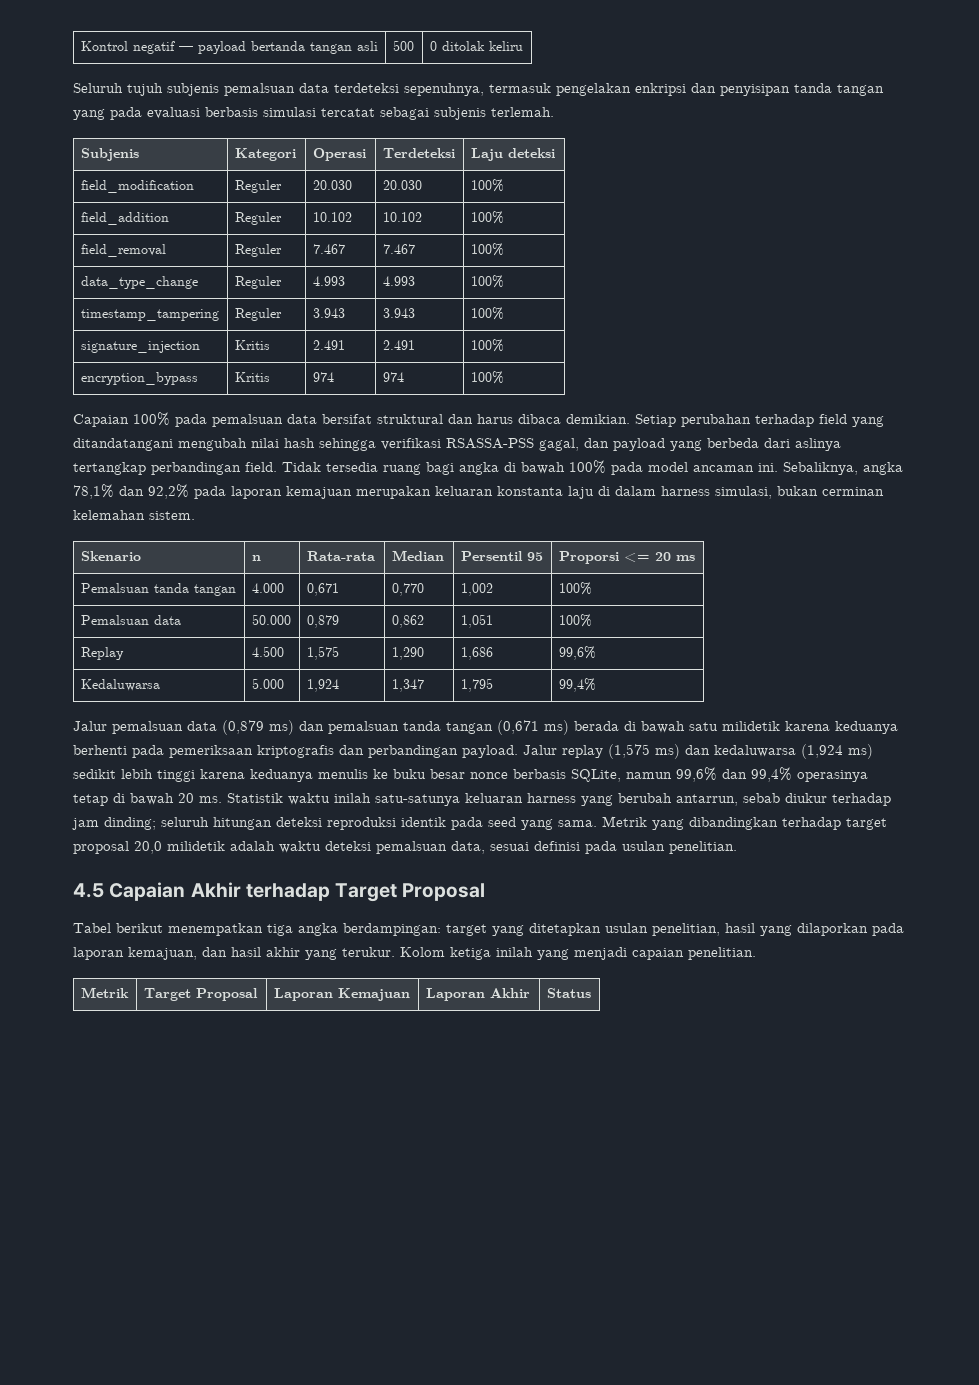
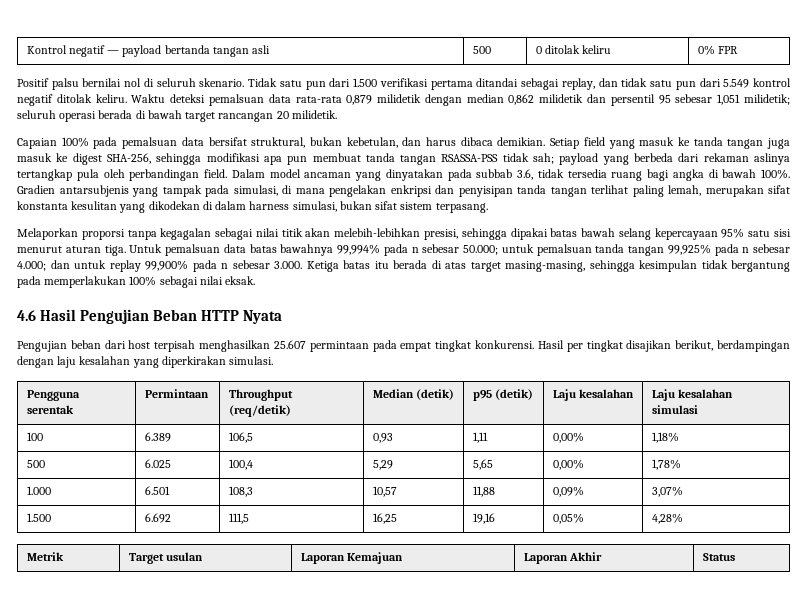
[73,83,884,96] [73,107,554,120] [80,148,139,161] [234,148,296,161] [312,148,366,161] [382,148,455,158] [470,148,555,161] [80,180,194,193] [234,180,282,193] [312,180,352,190] [382,180,422,190] [470,179,504,192] [80,212,169,225] [234,212,282,225] [312,212,352,222] [382,212,422,222] [470,211,504,224] [80,244,166,257] [234,244,282,257] [312,244,345,254] [382,244,415,254] [470,243,504,256] [80,276,198,289] [234,276,282,289] [312,276,345,286] [382,276,415,286] [470,275,504,288] [80,309,219,321] [234,308,282,321] [312,308,345,318] [382,308,415,318] [470,307,504,320] [80,341,200,353] [234,340,270,350] [312,340,345,350] [382,340,415,350] [470,339,504,352] [80,372,198,385] [234,372,270,382] [312,372,334,382] [382,372,404,382] [470,371,504,384] // Seluruh tujuh subjenis pemalsuan data terdeteksi sepenuhnya, termasuk pengelakan enkripsi dan penyisipan tanda tangan yang pada evaluasi berbasis simulasi tercatat sebagai subjenis terlemah. // Subjenis | Kategori | Operasi | Terdeteksi | Laju deteksi // field_modification | Reguler | 20.030 | 20.030 | 100% // field_addition | Reguler | 10.102 | 10.102 | 100% // field_removal | Reguler | 7.467 | 7.467 | 100% // data_type_change | Reguler | 4.993 | 4.993 | 100% // timestamp_tampering | Reguler | 3.943 | 3.943 | 100% // signature_injection | Kritis | 2.491 | 2.491 | 100% // encryption_bypass | Kritis | 974 | 974 | 100% -> [697,45,738,55] [17,78,792,90] [17,94,790,106] [17,110,337,122] | 0% FPR // Positif palsu bernilai nol di seluruh skenario. Tidak satu pun dari 1.500 verifikasi pertama ditandai sebagai replay, dan tidak satu pun dari 5.549 kontrol negatif ditolak keliru. Waktu deteksi pemalsuan data rata-rata 0,879 milidetik dengan median 0,862 milidetik dan persentil 95 sebesar 1,051 milidetik; seluruh operasi berada di bawah target rancangan 20 milidetik.
[377,414,443,424] struktural -> [251,137,398,148] struktural, bukan kebetulan,
[681,414,884,427] [73,438,609,451] perubahan terhadap field yang ditandatangani mengubah nilai hash sehingga verifikasi RSASSA-PSS gagal, dan -> [583,137,791,149] [17,153,555,165] field yang masuk ke tanda tangan juga masuk ke digest SHA-256, sehingga modifikasi apa pun membuat tanda tangan RSASSA-PSS tidak sah;
(790, 443) none -> [703,153,749,162] rekaman
[151,462,321,475] perbandingan field. Tidak -> [76,169,564,181] pula oleh perbandingan field. Dalam model ancaman yang dinyatakan pada subbab 3.6, tidak
[569,460,903,475] [73,484,594,499] 100% pada model ancaman ini. Sebaliknya, angka 78,1% dan 92,2% pada laporan kemajuan merupakan keluaran konstanta laju -> [761,169,790,179] [17,185,790,197] [17,201,200,213] 100%. Gradien antarsubjenis yang tampak pada simulasi, di mana pengelakan enkripsi dan penyisipan tanda tangan terlihat paling lemah, merupakan sifat konstanta kesulitan yang dikodekan
[822,487,884,496] [73,510,195,520] [80,551,141,561] [251,555,261,561] [306,551,375,561] [391,550,444,561] [460,551,543,561] [558,551,695,564] [80,583,236,596] [251,583,284,593] [306,583,339,596] [391,583,424,596] [460,583,493,596] [558,582,592,595] [80,615,181,625] [251,614,291,625] [306,615,339,628] [391,615,424,628] [460,614,493,628] [558,614,592,627] [80,647,124,660] [251,646,284,657] [306,646,339,660] [391,647,424,660] [460,647,493,660] [558,646,596,660] [80,679,160,691] [251,678,284,689] [306,679,339,692] [391,679,424,692] [460,678,493,692] [558,678,596,692] [73,720,898,735] [73,744,873,759] [73,767,868,782] [73,793,891,806] [72,816,887,830] [73,841,737,854] [73,882,486,902] [73,923,904,936] [73,947,756,960] cerminan kelemahan sistem. // Skenario | n | Rata-rata | Median | Persentil 95 | Proporsi <= 20 ms // Pemalsuan tanda tangan | 4.000 | 0,671 | 0,770 | 1,002 | 100% // Pemalsuan data | 50.000 | 0,879 | 0,862 | 1,051 | 100% // Replay | 4.500 | 1,575 | 1,290 | 1,686 | 99,6% // Kedaluwarsa | 5.000 | 1,924 | 1,347 | 1,795 | 99,4% // Jalur pemalsuan data (0,879 ms) dan pemalsuan tanda tangan (0,671 ms) berada di bawah satu milidetik karena keduanya berhenti pada pemeriksaan kriptografis dan perbandingan payload. Jalur replay (1,575 ms) dan kedaluwarsa (1,924 ms) sedikit lebih tinggi karena keduanya menulis ke buku besar nonce berbasis SQLite, namun 99,6% dan 99,4% operasinya tetap di bawah 20 ms. Statistik waktu inilah satu-satunya keluaran harness yang berubah antarrun, sebab diukur terhadap jam dinding; seluruh hitungan deteksi reproduksi identik pada seed yang sama. Metrik yang dibandingkan terhadap target proposal 20,0 milidetik adalah waktu deteksi pemalsuan data, sesuai definisi pada usulan penelitian. // 4.5 Capaian Akhir terhadap Target Proposal // Tabel berikut menempatkan tiga angka berdampingan: target yang ditetapkan usulan penelitian, hasil yang dilaporkan pada laporan kemajuan, dan hasil akhir yang terukur. Kolom ketiga inilah yang menjadi capaian penelitian. -> [375,201,488,213] [17,228,792,240] [17,244,790,256] [17,260,790,272] [17,276,256,288] [17,309,283,324] [17,340,791,352] [17,356,274,368] [26,390,80,401] [26,405,74,414] [144,389,209,398] [228,389,293,401] [228,405,291,417] [372,389,454,400] [472,389,533,401] [552,389,634,401] [651,389,733,401] [651,405,698,414] [26,432,43,441] [144,432,171,442] [228,432,253,443] [372,433,393,443] [472,432,488,443] [552,432,584,443] [651,432,679,443] [26,460,45,468] [144,459,171,468] [228,459,253,470] [372,460,393,470] [472,459,493,470] [552,459,584,470] [651,459,681,470] [26,486,51,495] [144,486,170,495] [228,486,253,497] [372,486,397,497] [472,486,495,497] [552,486,584,497] [651,486,683,497] [26,513,51,522] [144,513,171,523] [228,513,249,524] [372,513,397,524] [472,513,495,524] [552,513,584,524] [651,513,683,524] sifat sistem terpasang. // Melaporkan proporsi tanpa kegagalan sebagai nilai titik akan melebih-lebihkan presisi, sehingga dipakai batas bawah selang kepercayaan 95% satu sisi menurut aturan tiga. Untuk pemalsuan data batas bawahnya 99,994% pada n sebesar 50.000; untuk pemalsuan tanda tangan 99,925% pada n sebesar 4.000; dan untuk replay 99,900% pada n sebesar 3.000. Ketiga batas itu berada di atas target masing-masing, sehingga kesimpulan tidak bergantung pada memperlakukan 100% sebagai nilai eksak. // 4.6 Hasil Pengujian Beban HTTP Nyata // Pengujian beban dari host terpisah menghasilkan 25.607 permintaan pada empat tingkat konkurensi. Hasil per tingkat disajikan berikut, berdampingan dengan laju kesalahan yang diperkirakan simulasi. // Pengguna serentak | Permintaan | Throughput (req/detik) | Median (detik) | p95 (detik) | Laju kesalahan | Laju kesalahan simulasi // 100 | 6.389 | 106,5 | 0,93 | 1,11 | 0,00% | 1,18% // 500 | 6.025 | 100,4 | 5,29 | 5,65 | 0,00% | 1,78% // 1.000 | 6.501 | 108,3 | 10,57 | 11,88 | 0,09% | 3,07% // 1.500 | 6.692 | 111,5 | 16,25 | 19,16 | 0,05% | 4,28%
[195,988,258,1001] Proposal -> [165,552,203,561] usulan

